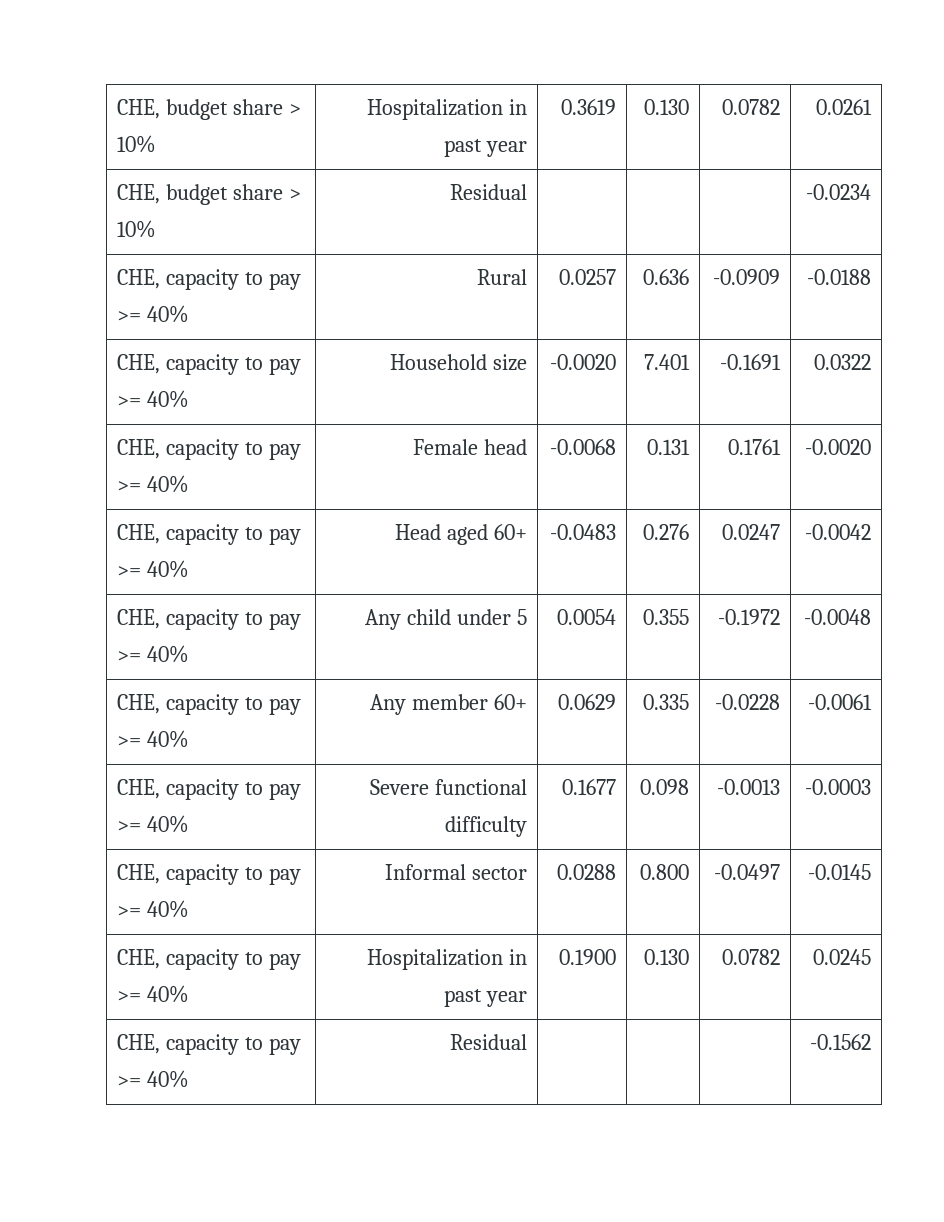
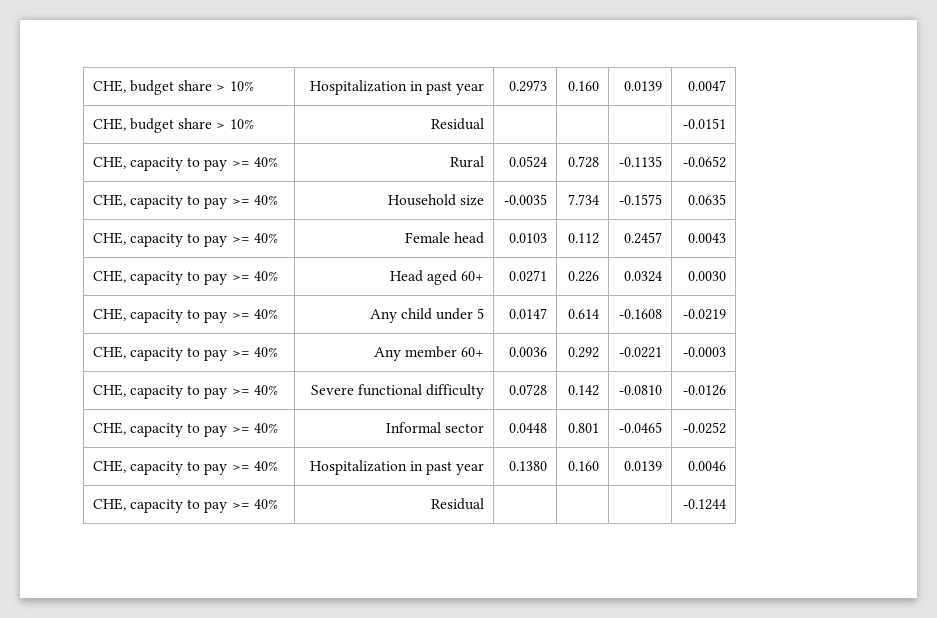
[560,99,616,115] [643,99,689,115] [721,99,780,115] [815,99,872,115] 0.3619 | 0.130 | 0.0782 | 0.0261 -> [509,80,548,92] [568,81,600,91] [624,81,663,91] [688,80,727,91] 0.2973 | 0.160 | 0.0139 | 0.0047
[805,184,871,200] -0.0234 -> [683,118,727,129] -0.0151
[558,269,616,285] [642,269,689,285] [712,269,780,285] [806,269,871,285] 0.0257 | 0.636 | -0.0909 | -0.0188 -> [509,156,548,168] [568,156,600,168] [619,156,663,167] [683,156,727,168] 0.0524 | 0.728 | -0.1135 | -0.0652
[549,354,616,370] [643,354,690,370] [719,354,781,370] [813,354,871,370] -0.0020 | 7.401 | -0.1691 | 0.0322 -> [504,194,548,205] [568,194,600,205] [619,194,663,205] [688,194,727,205] -0.0035 | 7.734 | -0.1575 | 0.0635
[549,439,616,455] [646,439,690,455] [727,439,781,455] [804,439,871,455] -0.0068 | 0.131 | 0.1761 | -0.0020 -> [509,233,548,243] [568,233,600,244] [624,232,663,244] [688,233,727,243] 0.0103 | 0.112 | 0.2457 | 0.0043
[549,524,616,540] [642,524,689,540] [721,524,780,540] [804,524,871,540] -0.0483 | 0.276 | 0.0247 | -0.0042 -> [509,270,548,282] [568,271,600,282] [624,271,663,282] [688,271,727,281] 0.0271 | 0.226 | 0.0324 | 0.0030
[556,609,616,625] [642,609,689,625] [717,609,780,625] [803,609,871,625] 0.0054 | 0.355 | -0.1972 | -0.0048 -> [509,308,548,319] [568,309,600,319] [619,309,663,319] [683,309,727,320] 0.0147 | 0.614 | -0.1608 | -0.0219
[557,694,616,710] [642,694,689,710] [714,694,780,710] [807,694,872,710] 0.0629 | 0.335 | -0.0228 | -0.0061 -> [509,347,548,357] [568,347,600,358] [619,347,663,358] [683,347,727,357] 0.0036 | 0.292 | -0.0221 | -0.0003
[561,779,616,795] [639,779,689,795] [716,779,780,795] [804,779,871,795] 0.1677 | 0.098 | -0.0013 | -0.0003 -> [509,384,548,396] [568,385,600,396] [619,385,663,395] [683,385,727,396] 0.0728 | 0.142 | -0.0810 | -0.0126
[556,864,616,880] [639,864,689,880] [713,864,780,880] [807,864,871,880] 0.0288 | 0.800 | -0.0497 | -0.0145 -> [509,423,548,433] [568,423,600,433] [619,422,663,433] [683,422,727,434] 0.0448 | 0.801 | -0.0465 | -0.0252
[558,949,616,965] [643,949,689,965] [721,949,780,965] [812,949,871,965] 0.1900 | 0.130 | 0.0782 | 0.0245 -> [509,461,548,471] [568,461,600,471] [624,461,663,471] [688,461,727,471] 0.1380 | 0.160 | 0.0139 | 0.0046
[809,1034,871,1050] -0.1562 -> [683,499,727,510] -0.1244

